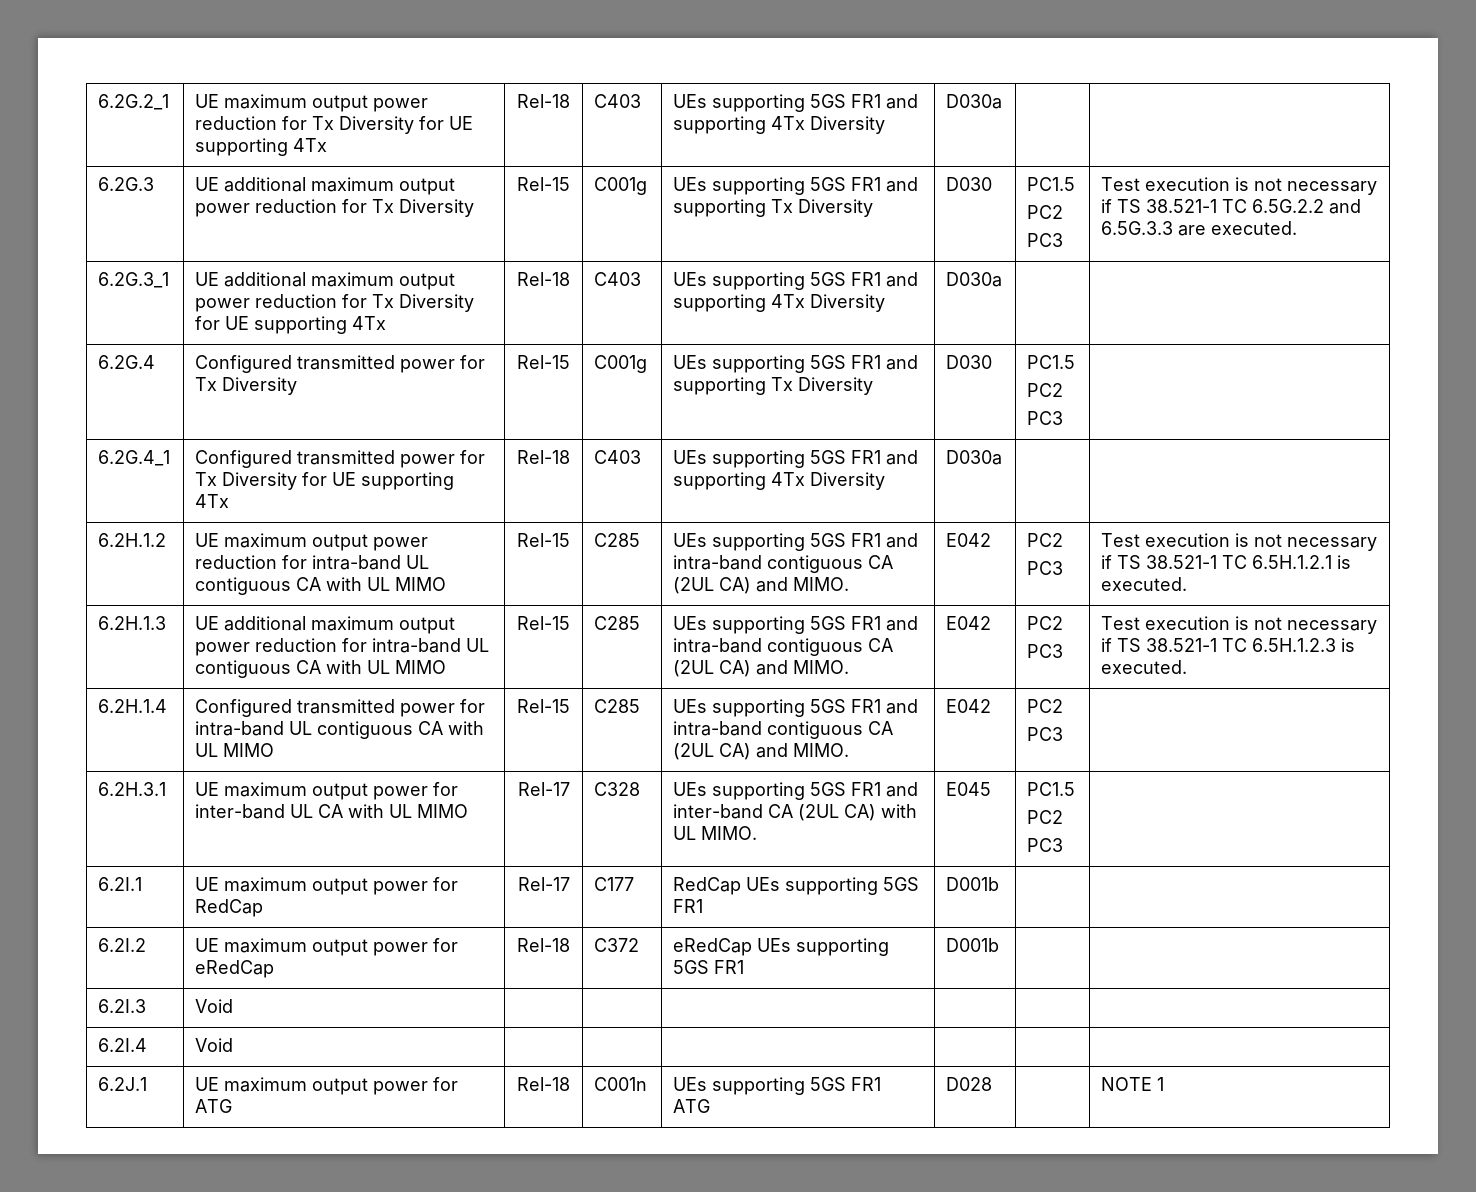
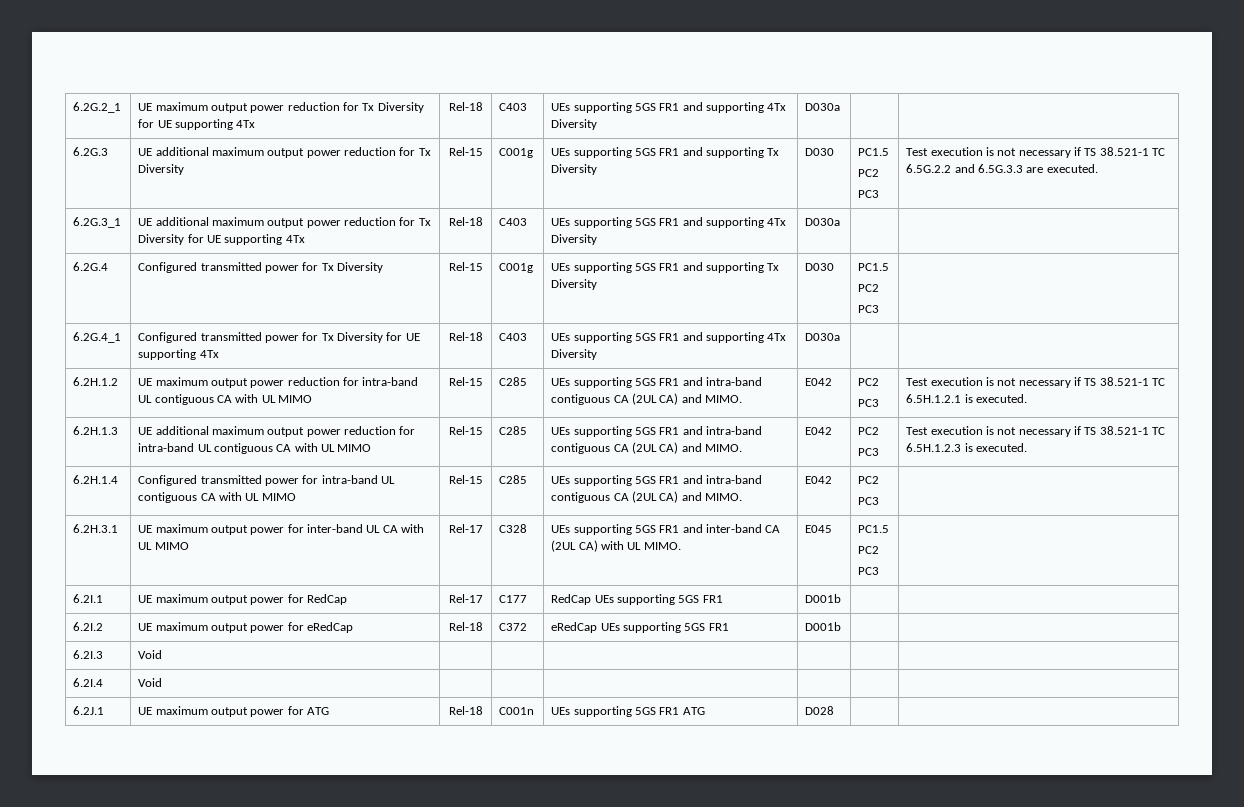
[1101,1077,1165,1091] NOTE 1 -> (835, 710) none

